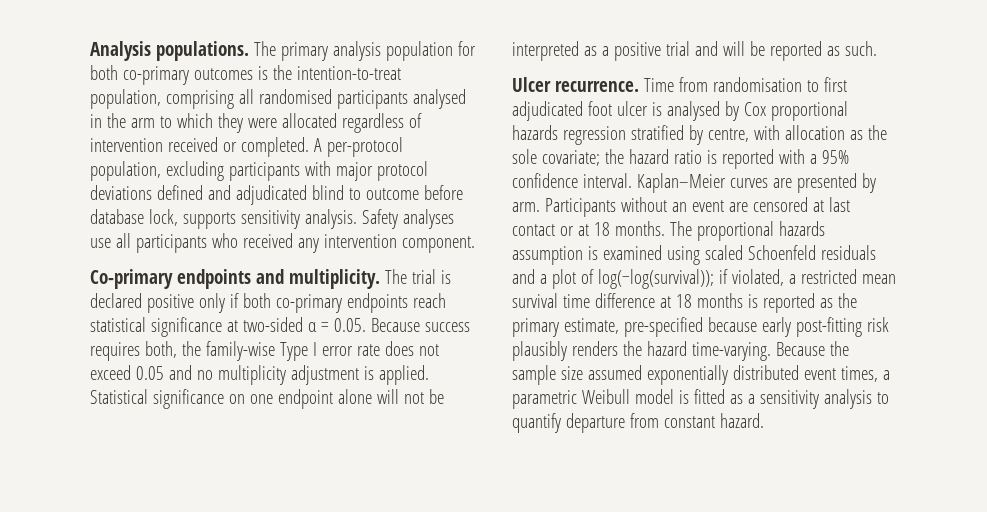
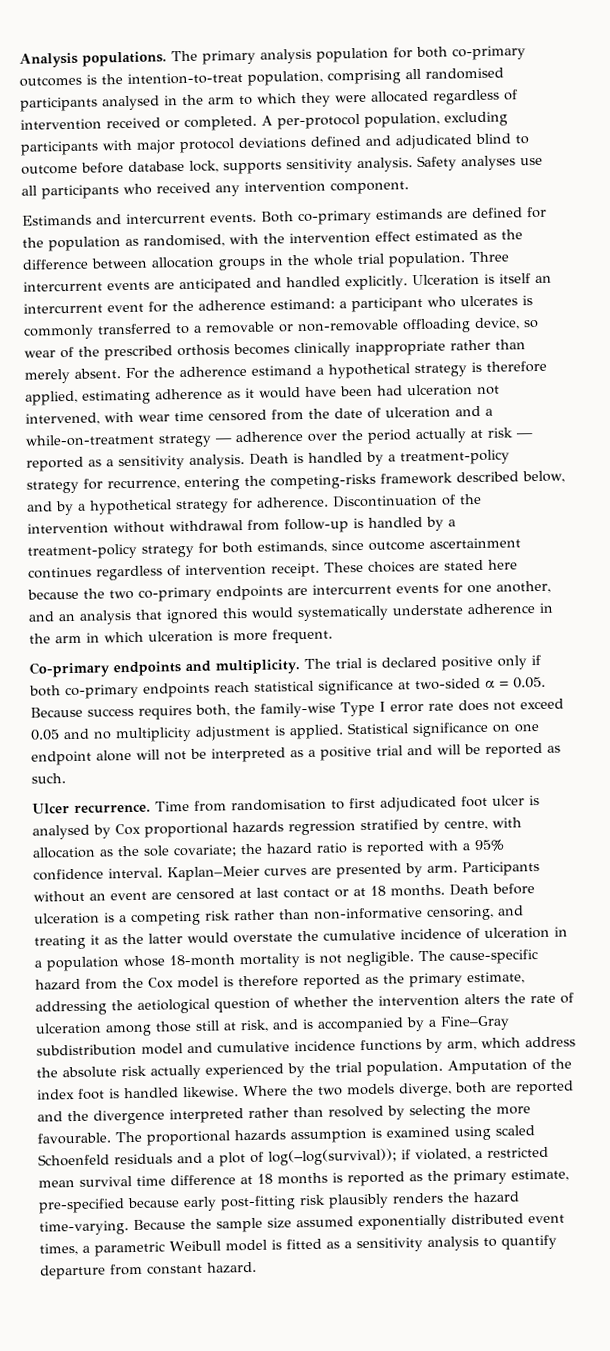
(475, 244) none -> [22,206,547,226] [22,229,523,252] [22,251,509,271] [23,273,552,294] [23,295,533,314] [23,317,539,340] [24,339,526,361] [24,360,547,384] [25,384,500,406] [25,405,493,426] [25,427,533,448] [26,449,510,472] [26,470,565,494] [26,493,482,516] [27,516,456,535] [27,537,521,560] [28,559,518,581] [27,580,551,602] [28,602,553,625] [29,628,333,644] // Estimands and intercurrent events. Both co-primary estimands are defined for the population as randomised, with the intervention effect estimated as the difference between allocation groups in the whole trial population. Three intercurrent events are anticipated and handled explicitly. Ulceration is itself an intercurrent event for the adherence estimand: a participant who ulcerates is commonly transferred to a removable or non-removable offloading device, so wear of the prescribed orthosis becomes clinically inappropriate rather than merely absent. For the adherence estimand a hypothetical strategy is therefore applied, estimating adherence as it would have been had ulceration not intervened, with wear time censored from the date of ulceration and a while-on-treatment strategy — adherence over the period actually at risk — reported as a sensitivity analysis. Death is handled by a treatment-policy strategy for recurrence, entering the competing-risks framework described below, and by a hypothetical strategy for adherence. Discontinuation of the intervention without withdrawal from follow-up is handled by a treatment-policy strategy for both estimands, since outcome ascertainment continues regardless of intervention receipt. These choices are stated here because the two co-primary endpoints are intercurrent events for one another, and an analysis that ignored this would systematically understate adherence in the arm in which ulceration is more frequent.
(665, 228) none -> [449,883,535,896] [34,905,524,927] [34,926,568,950] [34,949,538,972] [35,971,525,991] [35,992,574,1016] [35,1015,510,1037] [36,1036,576,1057] [36,1058,572,1080] [37,1080,574,1100] [37,1103,531,1125] [37,1132,111,1145] Death before ulceration is a competing risk rather than non-informative censoring, and treating it as the latter would overstate the cumulative incidence of ulceration in a population whose 18-month mortality is not negligible. The cause-specific hazard from the Cox model is therefore reported as the primary estimate, addressing the aetiological question of whether the intervention alters the rate of ulceration among those still at risk, and is accompanied by a Fine–Gray subdistribution model and cumulative incidence functions by arm, which address the absolute risk actually experienced by the trial population. Amputation of the index foot is handled likewise. Where the two models diverge, both are reported and the divergence interpreted rather than resolved by selecting the more favourable.

